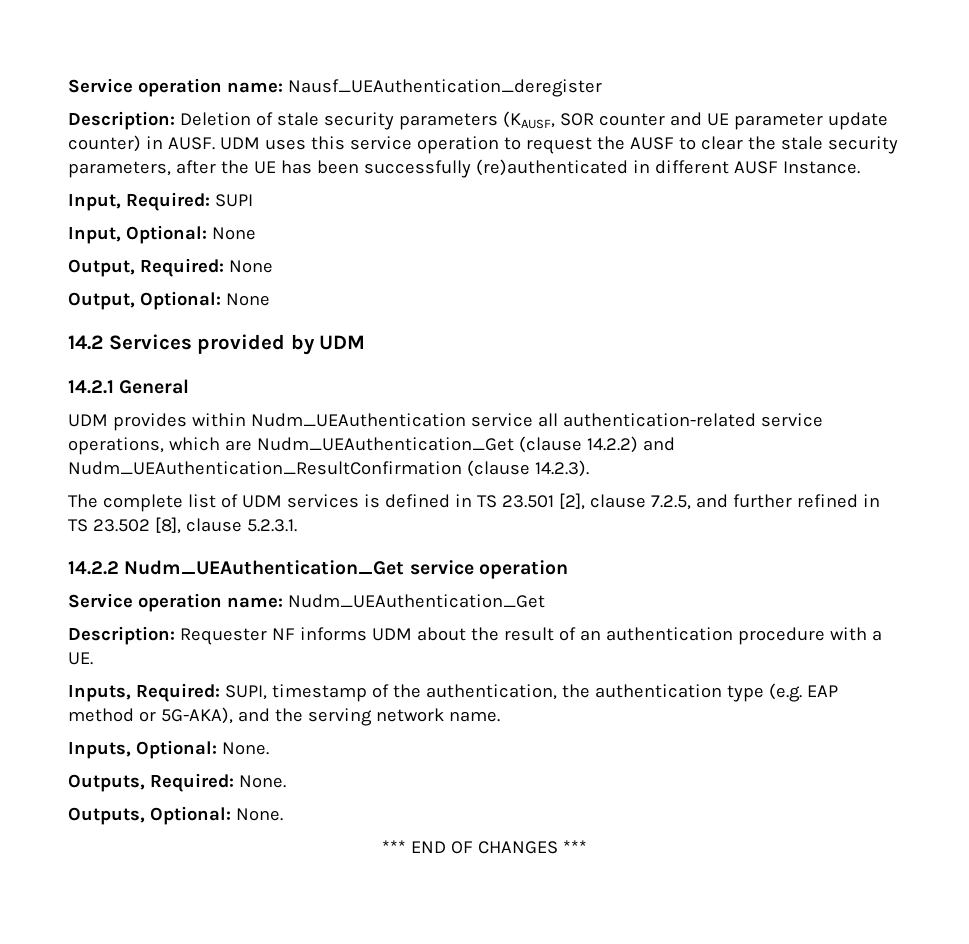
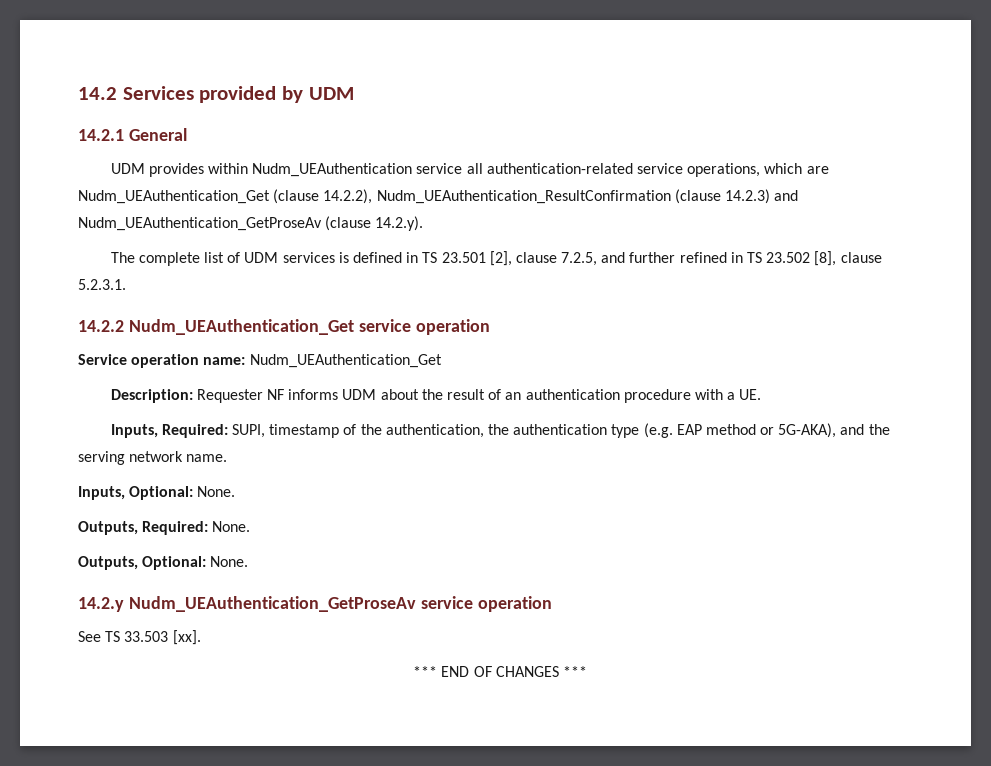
[68,78,602,97] [68,111,888,130] [68,135,898,154] [68,159,860,178] [68,192,253,211] [68,225,256,244] [68,258,273,277] [68,291,270,310] Service operation name: Nausf_UEAuthentication_deregister // Description: Deletion of stale security parameters (KAUSF, SOR counter and UE parameter update counter) in AUSF. UDM uses this service operation to request the AUSF to clear the stale security parameters, after the UE has been successfully (re)authenticated in different AUSF Instance. // Input, Required: SUPI // Input, Optional: None // Output, Required: None // Output, Optional: None // -> (78, 93) none
[586,436,675,453] [68,460,589,477] 14.2.2) and Nudm_UEAuthentication_ResultConfirmation (clause 14.2.3). -> [323,189,799,204] [78,216,424,231] 14.2.2), Nudm_UEAuthentication_ResultConfirmation (clause 14.2.3) and Nudm_UEAuthentication_GetProseAv (clause 14.2.y).
(283, 814) none -> [78,596,552,612] [78,630,201,645] // 14.2.y Nudm_UEAuthentication_GetProseAv service operation // See TS 33.503 [xx].

